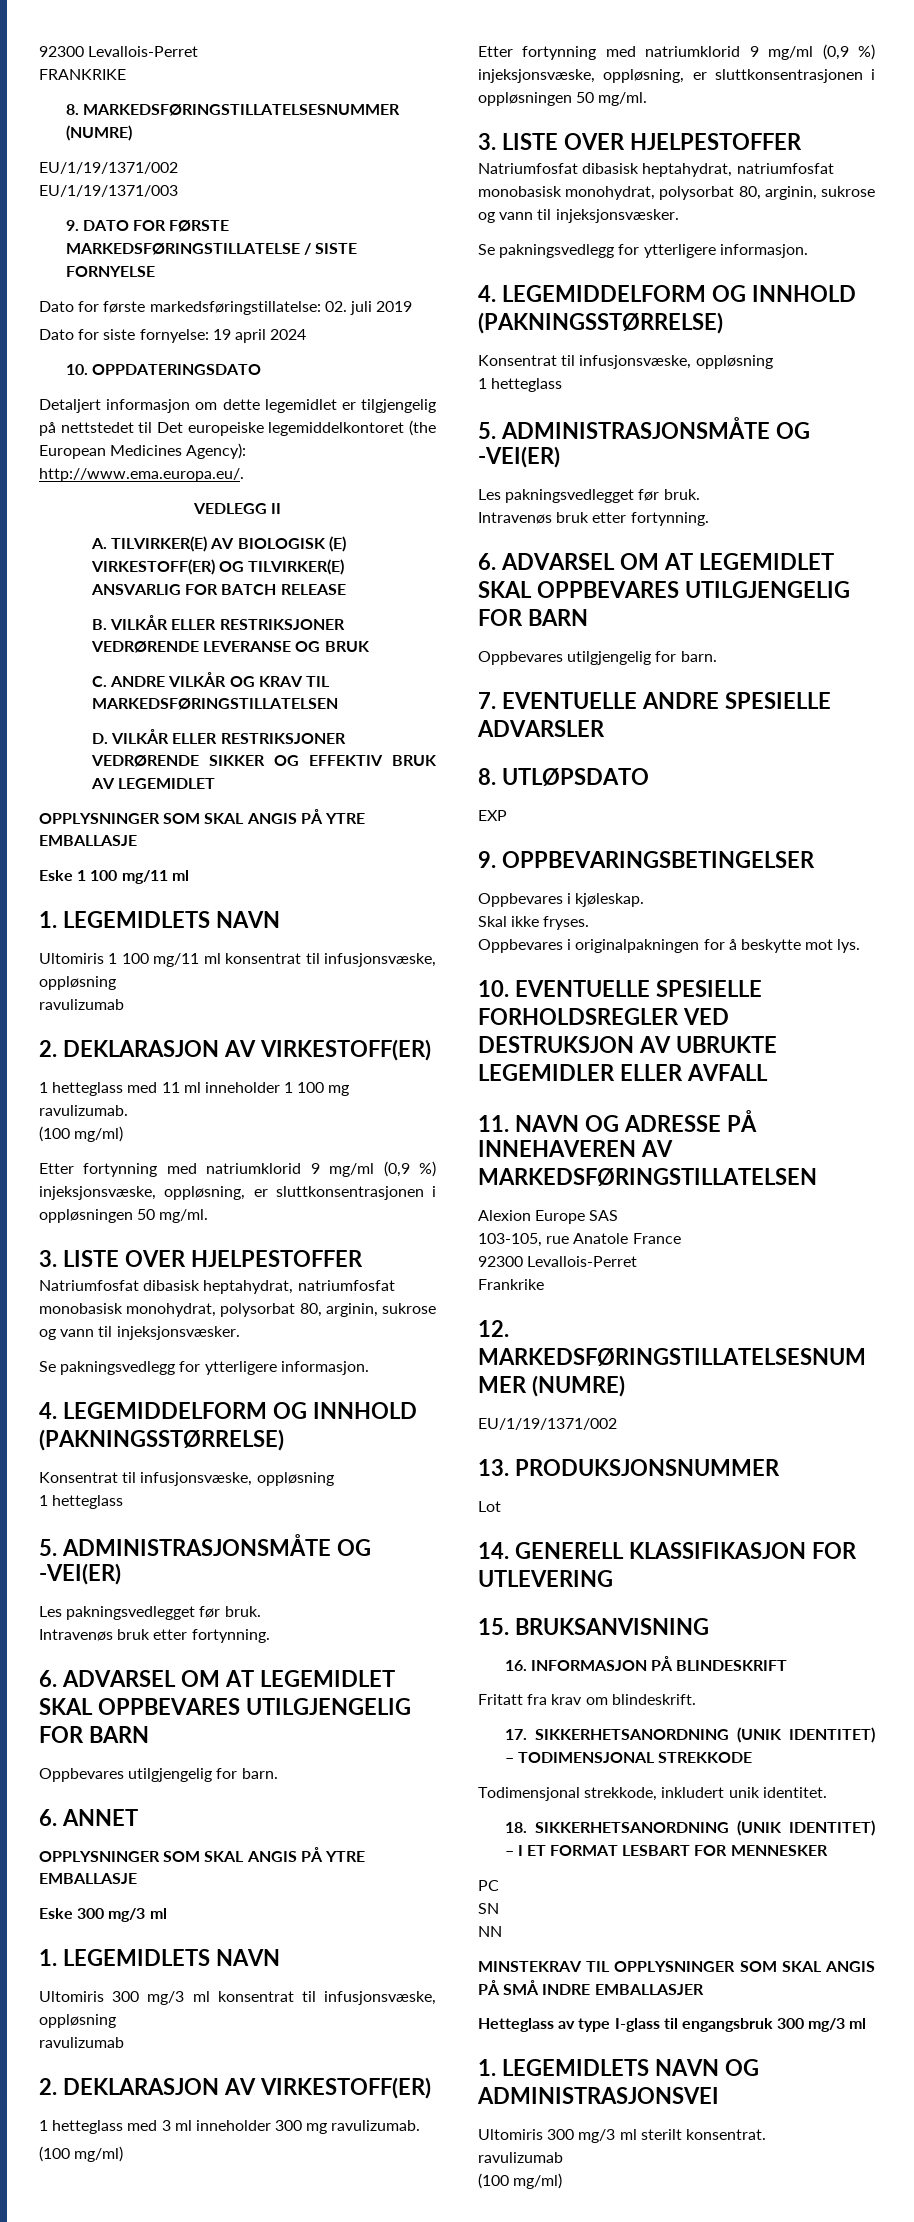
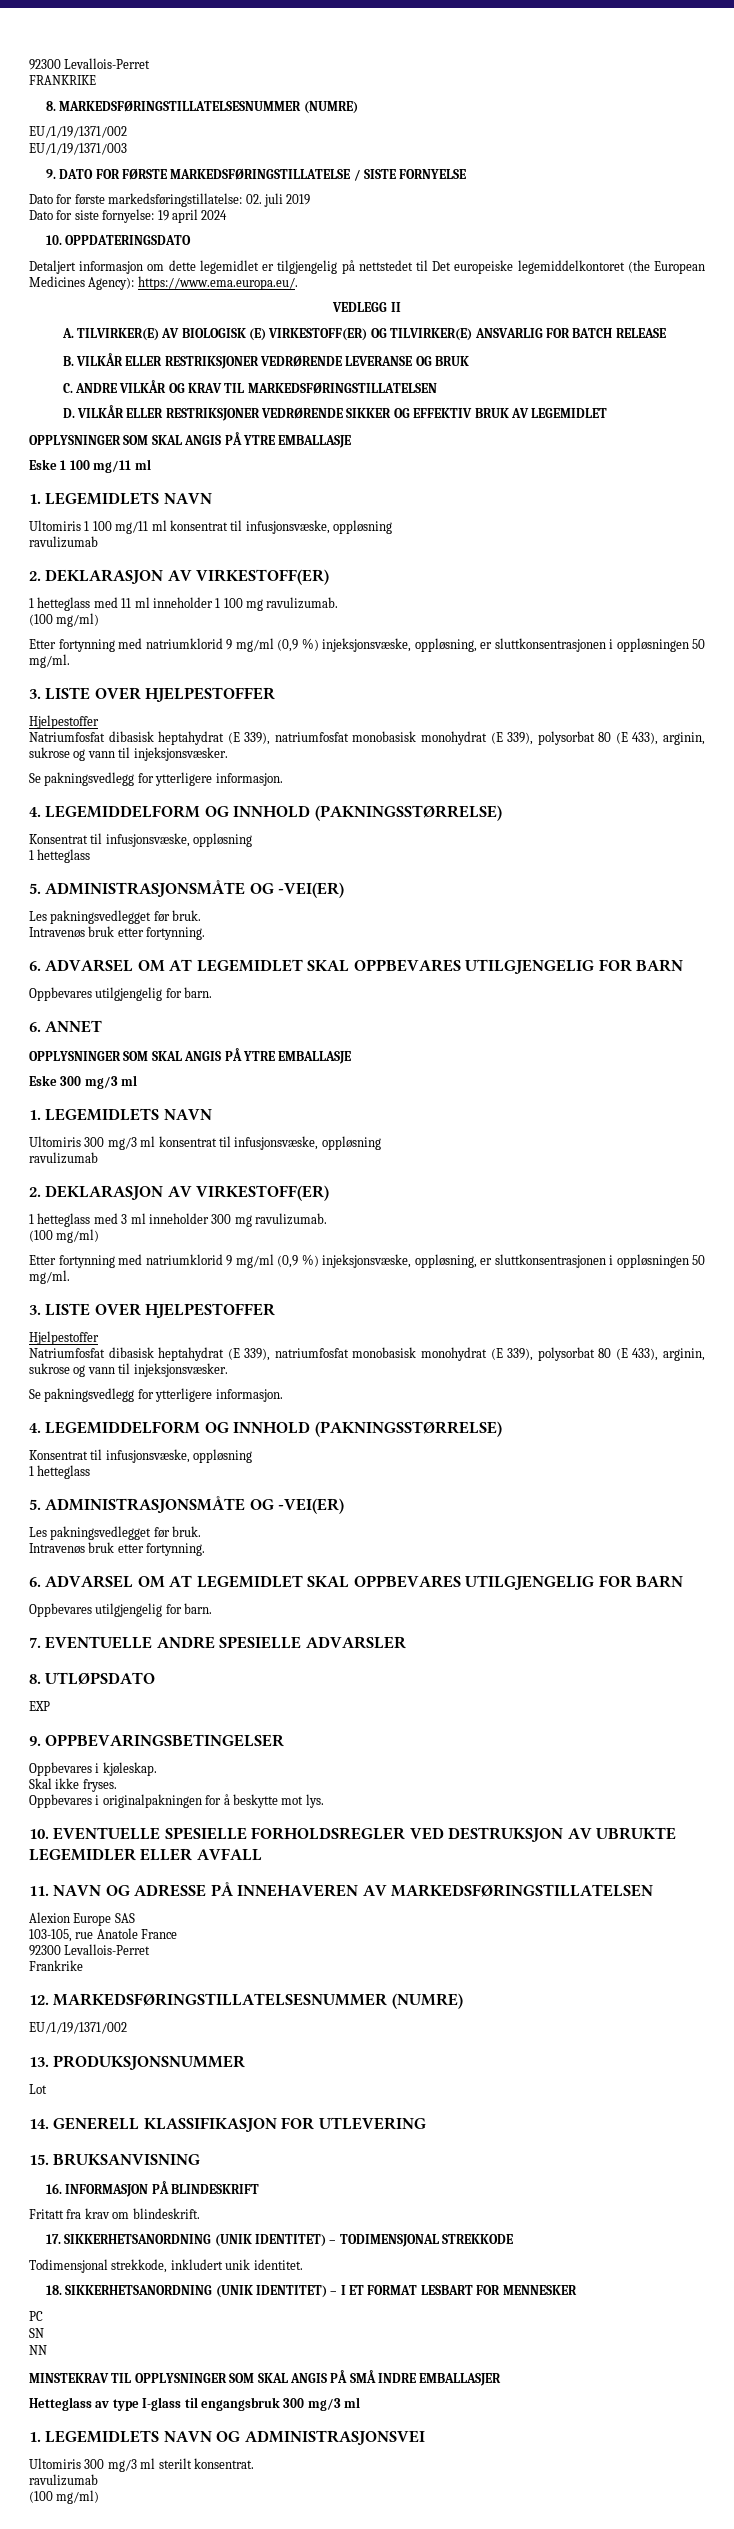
[39,468,244,482] http://www.ema.europa.eu/. -> [137,276,298,290] https://www.ema.europa.eu/.
[39,1280,395,1294] [39,1303,322,1317] // Natriumfosfat dibasisk heptahydrat, natriumfosfat monobasisk monohydrat, polysorbat 80, -> [29,715,99,729] [29,731,659,745] // Hjelpestoffer // Natriumfosfat dibasisk heptahydrat (E 339), natriumfosfat monobasisk monohydrat (E 339), polysorbat 80 (E 433),
[478,163,834,177] [478,186,761,200] // Natriumfosfat dibasisk heptahydrat, natriumfosfat monobasisk monohydrat, polysorbat 80, -> [29,1331,99,1345] [29,1347,659,1361] // Hjelpestoffer // Natriumfosfat dibasisk heptahydrat (E 339), natriumfosfat monobasisk monohydrat (E 339), polysorbat 80 (E 433),

